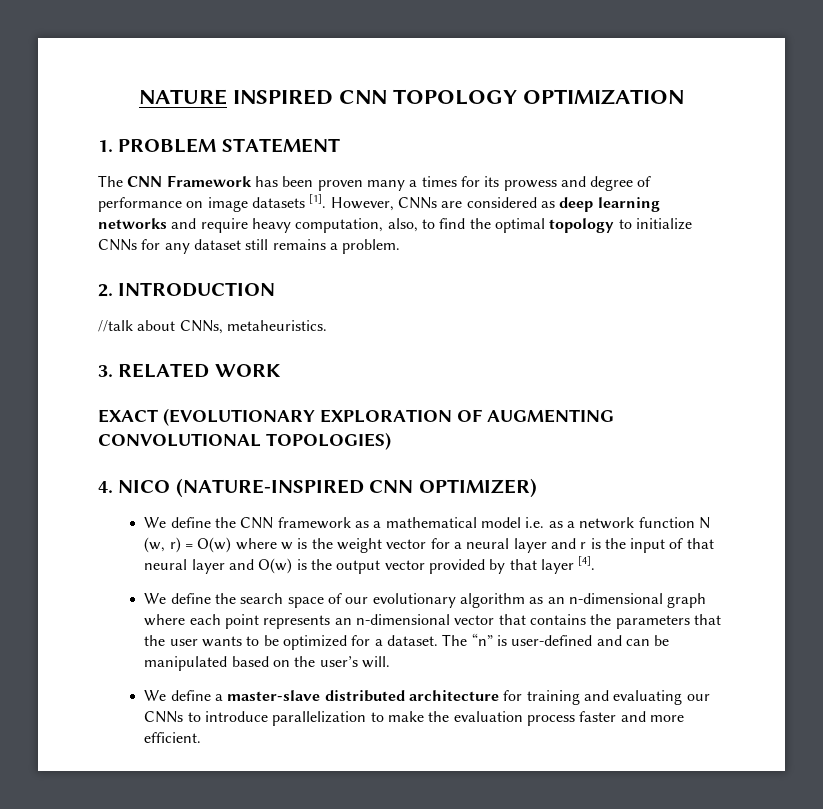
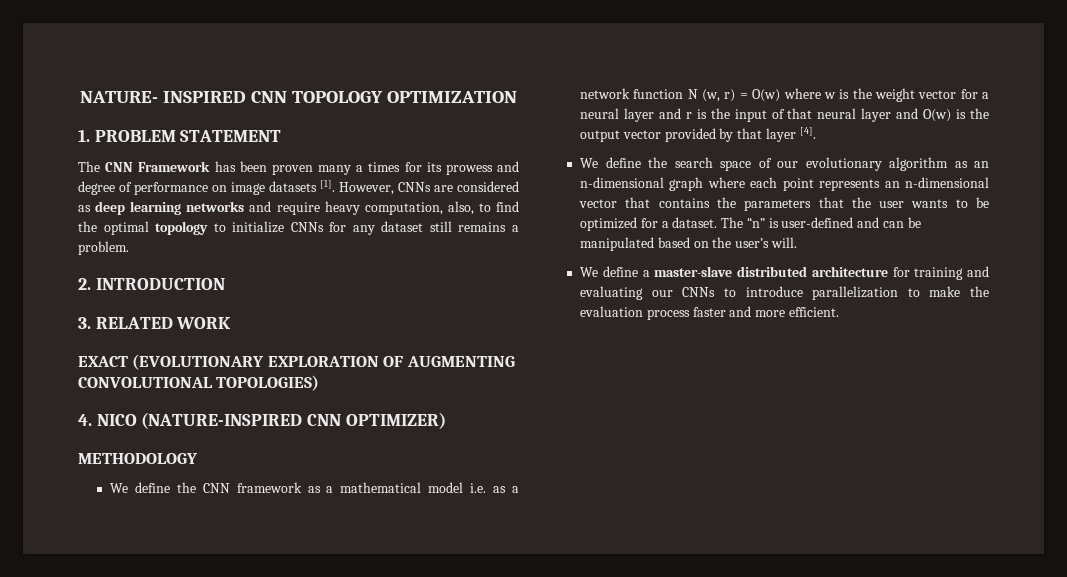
[139,89,227,105] NATURE -> [79,91,158,103] NATURE-
[98,320,327,334] // //talk about CNNs, metaheuristics. -> (225, 284) none
(537, 488) none -> [78,453,198,464] // METHODOLOGY

